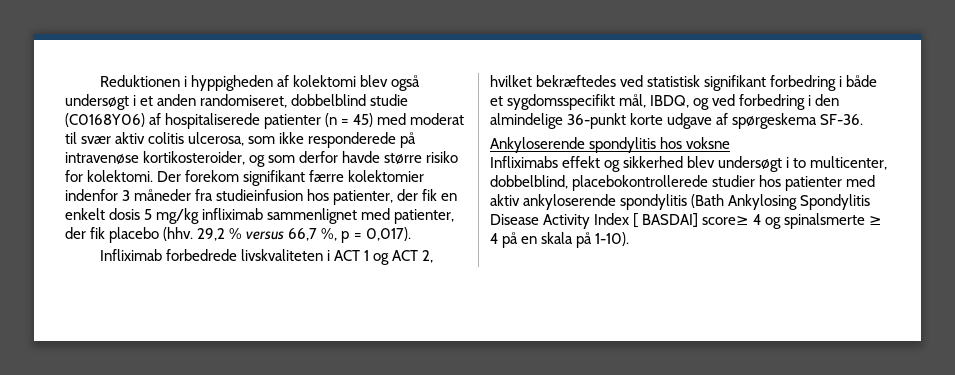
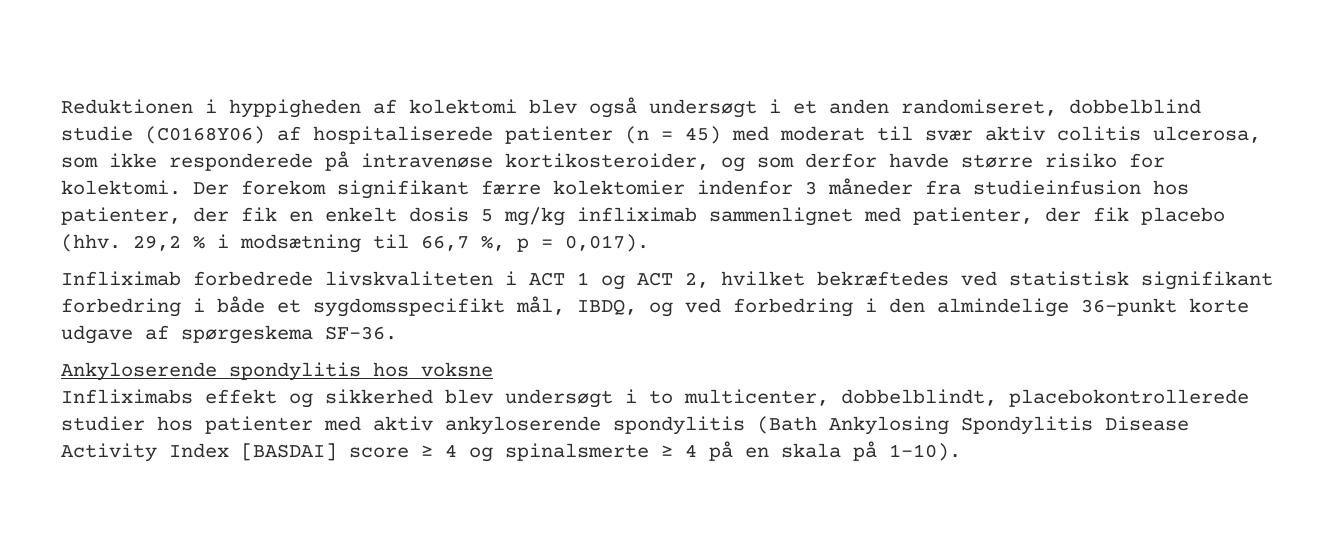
[246,231,285,240] versus -> [217,234,409,253] i modsætning til
[490,175,568,189] dobbelblind, -> [841,389,997,406] dobbelblindt,
[633,213,750,228] [ BASDAI] score≥ -> [241,443,433,461] [BASDAI] score ≥

